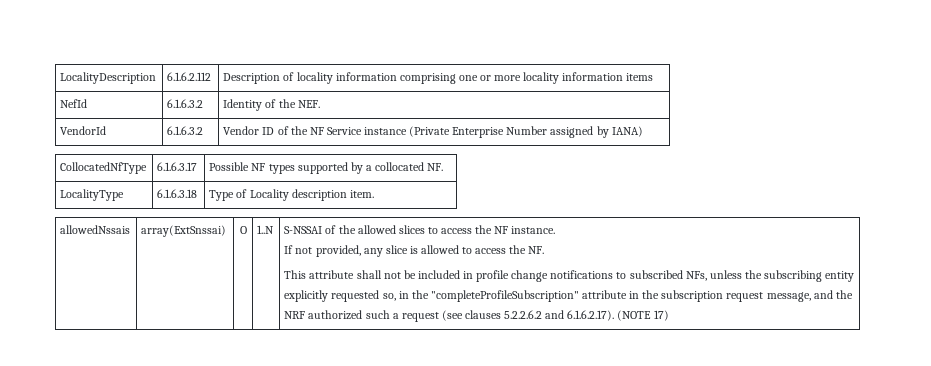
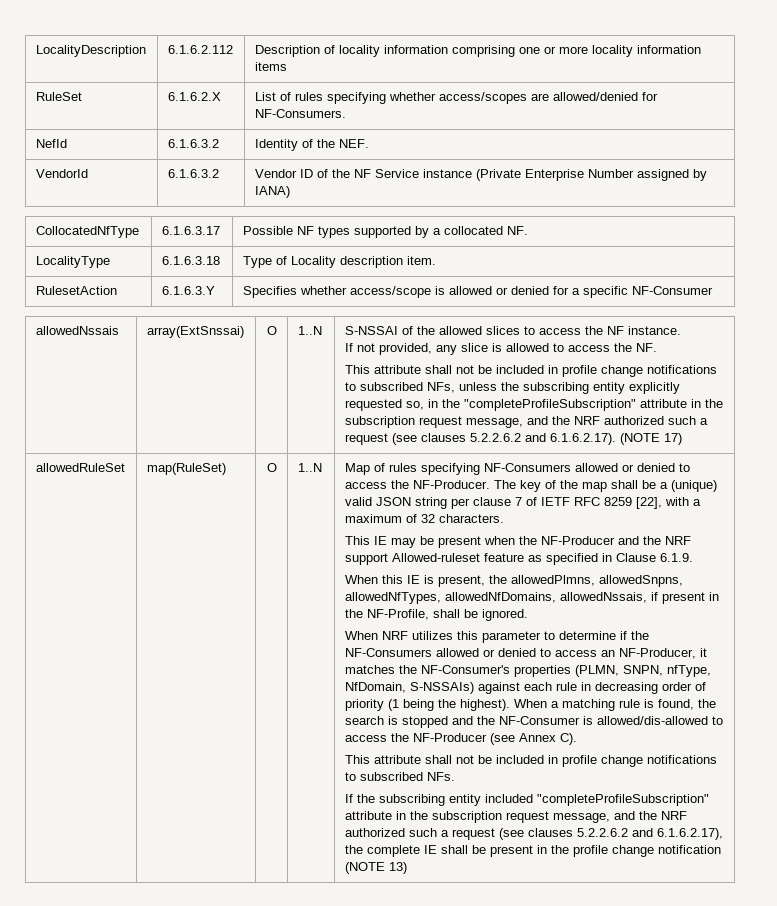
(654, 77) none -> [35,92,82,101] [167,92,221,101] [254,92,658,104] [254,109,346,118] // RuleSet | 6.1.6.2.X | List of rules specifying whether access/scopes are allowed/denied for NF-Consumers.
(374, 194) none -> [35,286,117,295] [161,286,215,295] [242,286,713,298] // RulesetAction | 6.1.6.3.Y | Specifies whether access/scope is allowed or denied for a specific NF-Consumer
(669, 315) none -> [35,463,125,472] [146,463,226,475] [266,463,277,472] [297,463,322,472] [344,463,690,475] [344,480,717,492] [344,497,701,509] [344,514,504,523] [344,536,691,548] [344,553,693,565] [344,575,683,587] [344,592,719,604] [344,609,528,621] [344,631,649,643] [344,648,707,659] [344,665,711,677] [344,682,706,694] [344,699,716,711] [344,716,723,728] [344,733,577,745] [344,755,717,767] [344,772,455,781] [344,794,709,806] [344,811,687,823] [344,828,723,840] [344,845,721,857] [344,862,407,874] // allowedRuleSet | map(RuleSet) | O | 1..N | Map of rules specifying NF-Consumers allowed or denied to access the NF-Producer. The key of the map shall be a (unique) valid JSON string per clause 7 of IETF RFC 8259 [22], with a maximum of 32 characters. // This IE may be present when the NF-Producer and the NRF support Allowed-ruleset feature as specified in Clause 6.1.9. // When this IE is present, the allowedPlmns, allowedSnpns, allowedNfTypes, allowedNfDomains, allowedNssais, if present in the NF-Profile, shall be ignored. // When NRF utilizes this parameter to determine if the NF-Consumers allowed or denied to access an NF-Producer, it matches the NF-Consumer's properties (PLMN, SNPN, nfType, NfDomain, S-NSSAIs) against each rule in decreasing order of priority (1 being the highest). When a matching rule is found, the search is stopped and the NF-Consumer is allowed/dis-allowed to access the NF-Producer (see Annex C). // This attribute shall not be included in profile change notifications to subscribed NFs. // If the subscribing entity included "completeProfileSubscription" attribute in the subscription request message, and the NRF authorized such a request (see clauses 5.2.2.6.2 and 6.1.6.2.17), the complete IE shall be present in the profile change notification (NOTE 13)

